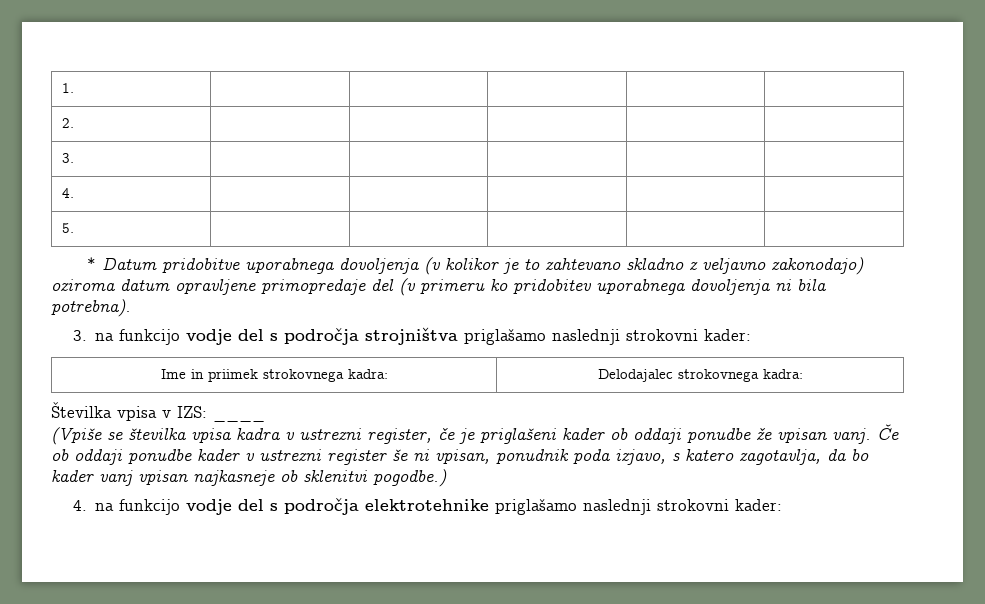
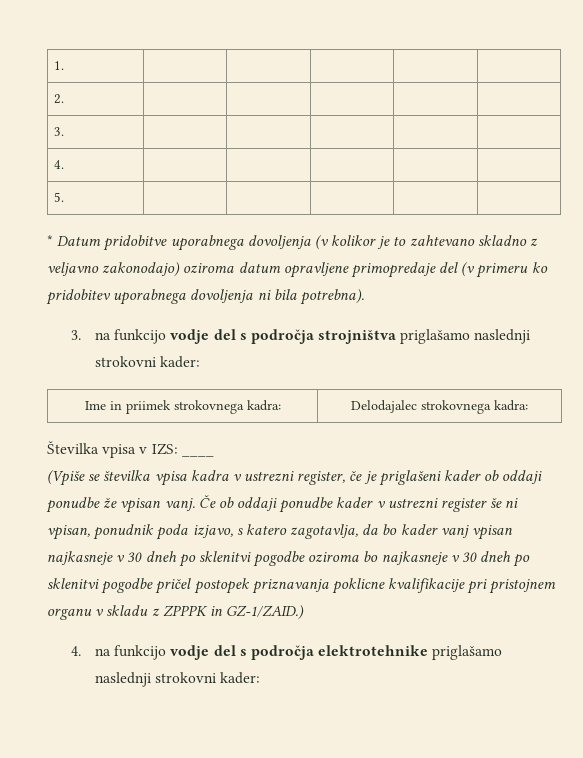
[280,469,447,487] ob sklenitvi pogodbe.) -> [116,551,531,567] [47,578,557,594] [47,605,305,620] v 30 dneh po sklenitvi pogodbe oziroma bo najkasneje v 30 dneh po sklenitvi pogodbe pričel postopek priznavanja poklicne kvalifikacije pri pristojnem organu v skladu z ZPPPK in GZ-1/ZAID.)

